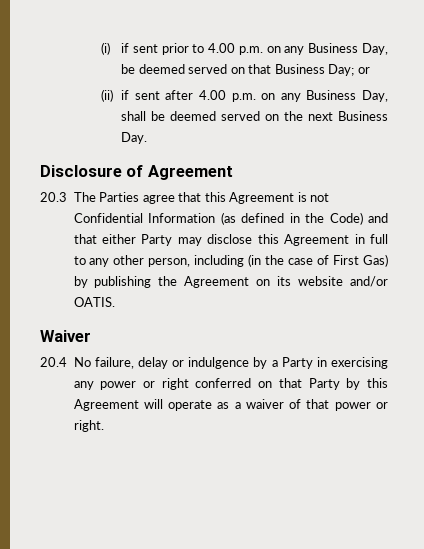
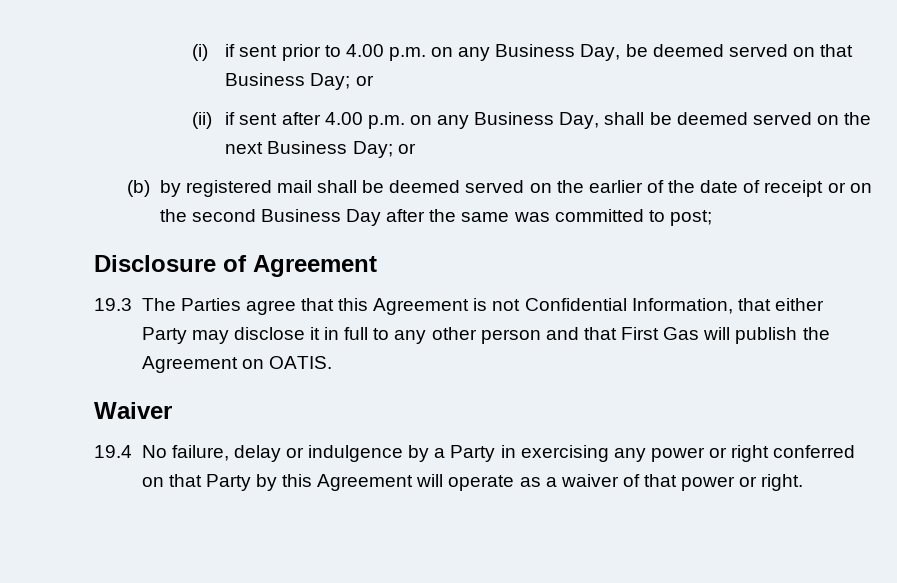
[120,132,147,144] Day. -> [352,141,416,158] [126,180,872,197] [159,209,712,226] Day; or // (b) by registered mail shall be deemed served on the earlier of the date of receipt or on the second Business Day after the same was committed to post;
[40,192,67,202] 20.3 -> [94,298,132,311] 19.3
[148,212,388,225] Information (as defined in the Code) and -> [631,298,733,314] Information,
[257,234,350,246] this Agreement -> [309,327,320,340] it
[148,254,388,267] [73,276,388,288] person, including (in the case of First Gas) by publishing the Agreement on its website and/or -> [480,327,830,344] [141,356,264,373] person and that First Gas will publish the Agreement on
[40,357,67,367] 20.4 -> [94,445,132,458] 19.4

